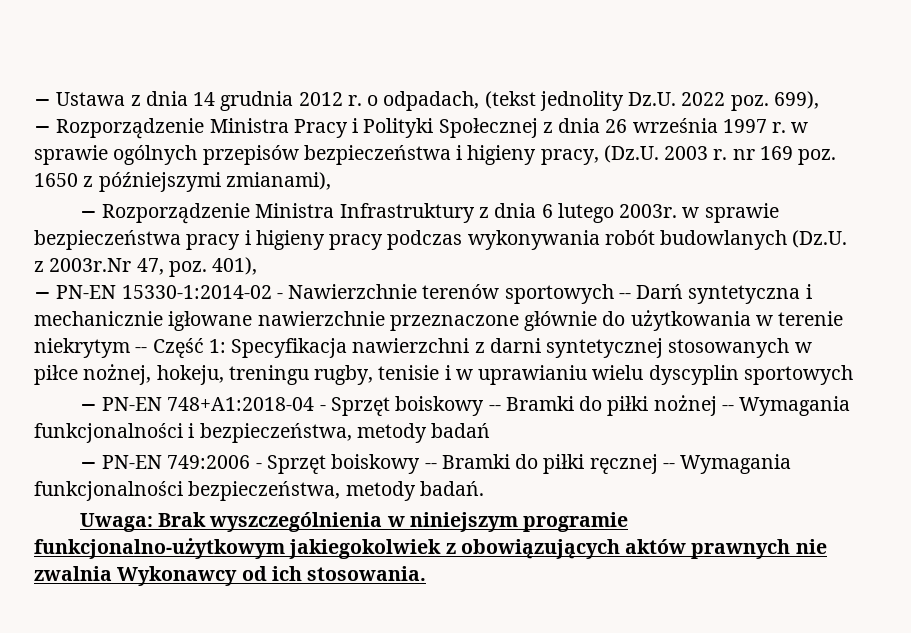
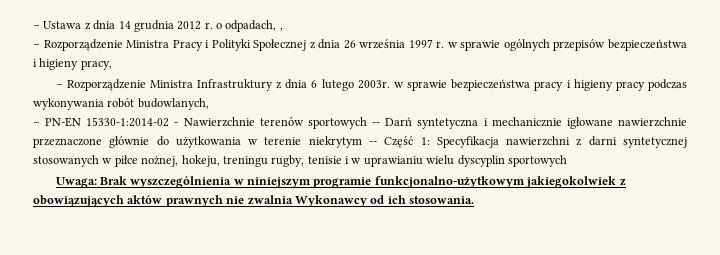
[484,91,819,111] (tekst jednolity Dz.U. 2022 poz. 699), -> [279,27,283,31] ,
[603,145,837,165] [34,172,331,192] (Dz.U. 2003 r. nr 169 poz. 1650 z późniejszymi zmianami), -> (112, 65) none
[660,230,848,250] [34,257,258,277] budowlanych (Dz.U. z 2003r.Nr 47, poz. 401), -> [137,98,209,110] budowlanych,
[79,395,851,416] [34,423,491,443] [79,454,792,474] [34,481,484,501] // − PN-EN 748+A1:2018-04 - Sprzęt boiskowy -- Bramki do piłki nożnej -- Wymagania funkcjonalności i bezpieczeństwa, metody badań // − PN-EN 749:2006 - Sprzęt boiskowy -- Bramki do piłki ręcznej -- Wymagania funkcjonalności bezpieczeństwa, metody badań. -> (567, 161) none

